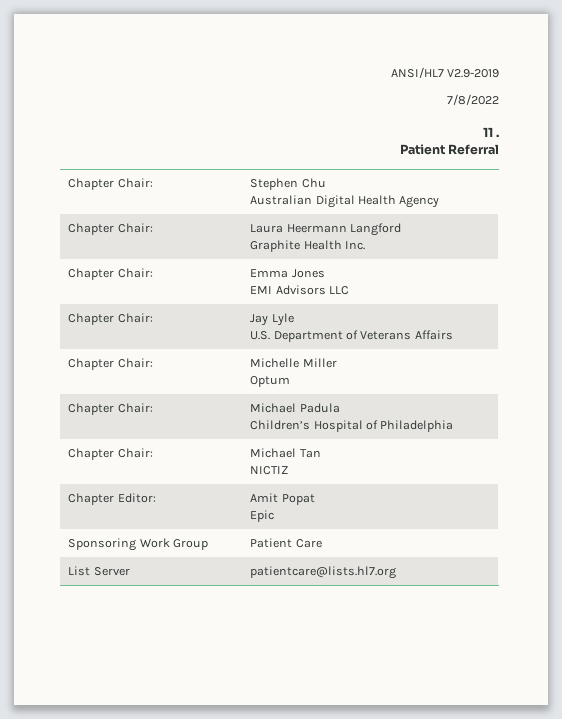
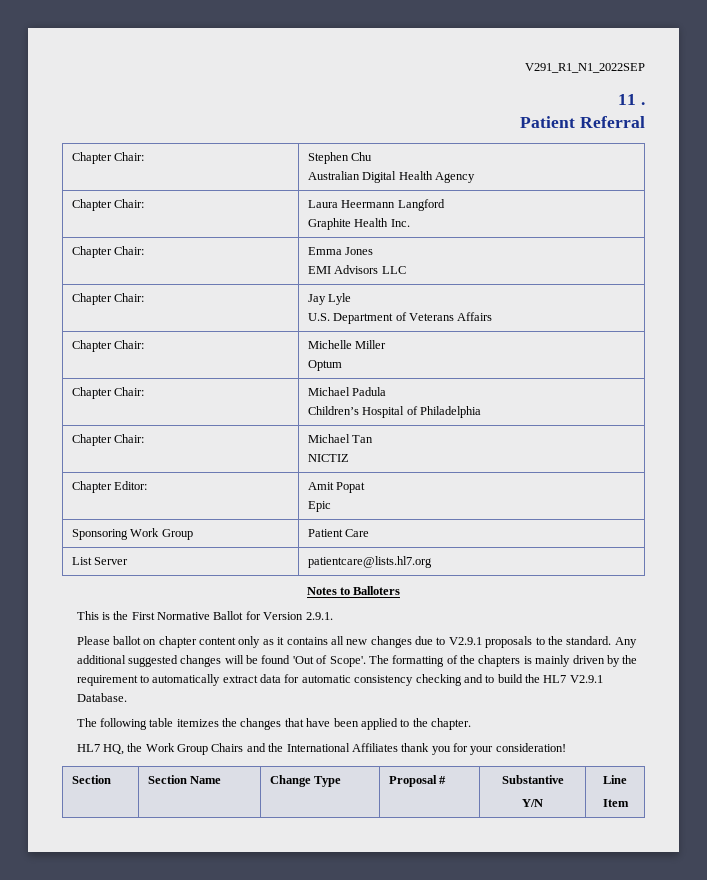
[390,67,499,78] [447,94,499,105] ANSI/HL7 V2.9-2019 // 7/8/2022 -> [525,63,645,73] V291_R1_N1_2022SEP
(397, 572) none -> [306,586,401,595] [76,611,333,620] [76,636,637,648] [76,655,638,667] [76,674,603,686] [76,693,127,702] [76,718,472,730] [76,743,566,755] [71,775,111,784] [147,775,222,784] [269,775,342,787] [388,775,447,787] [501,775,564,784] [522,799,543,807] [603,775,627,784] [602,799,629,807] // Notes to Balloters // This is the First Normative Ballot for Version 2.9.1. // Please ballot on chapter content only as it contains all new changes due to V2.9.1 proposals to the standard. Any additional suggested changes will be found 'Out of Scope'. The formatting of the chapters is mainly driven by the requirement to automatically extract data for automatic consistency checking and to build the HL7 V2.9.1 Database. // The following table itemizes the changes that have been applied to the chapter. // HL7 HQ, the Work Group Chairs and the International Affiliates thank you for your consideration! // Section | Section Name | Change Type | Proposal # | Substantive // Y/N | Line // Item

